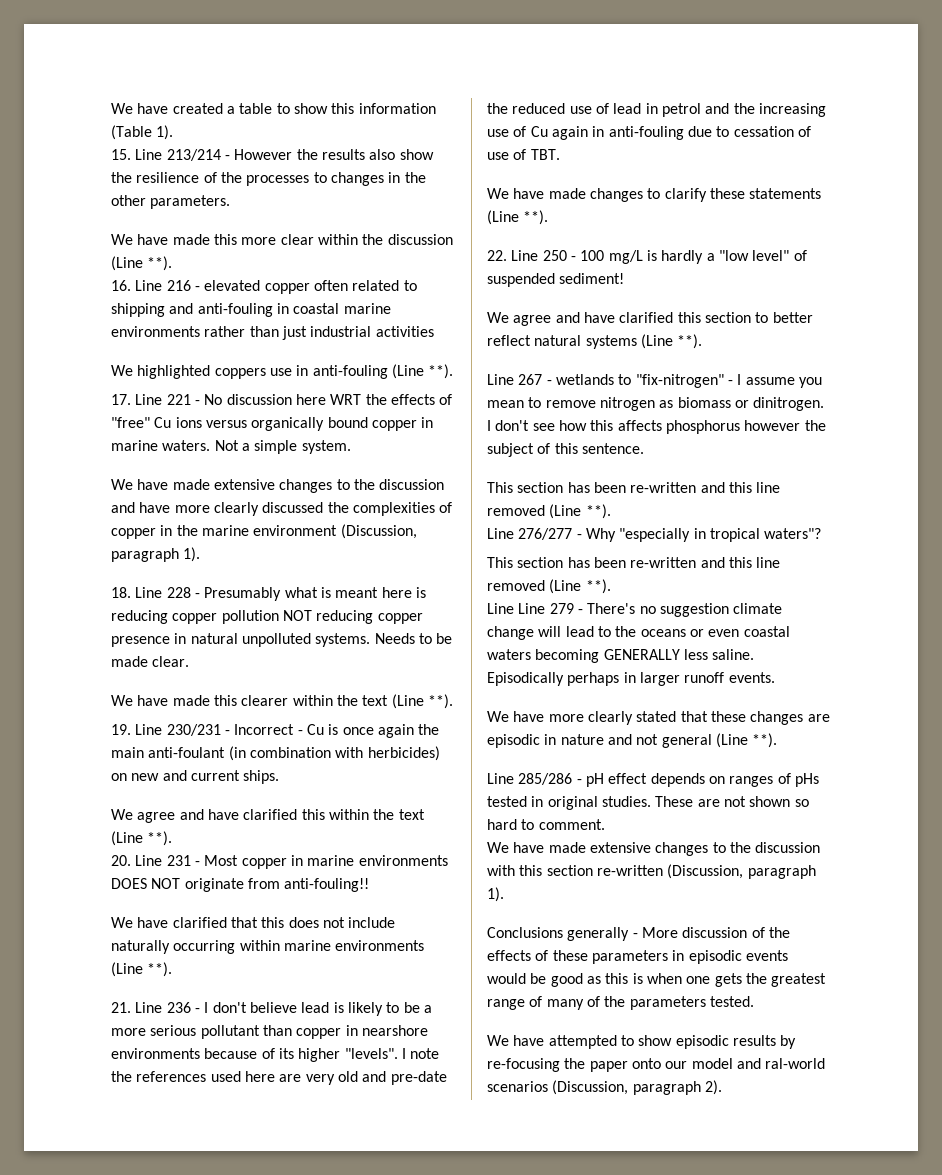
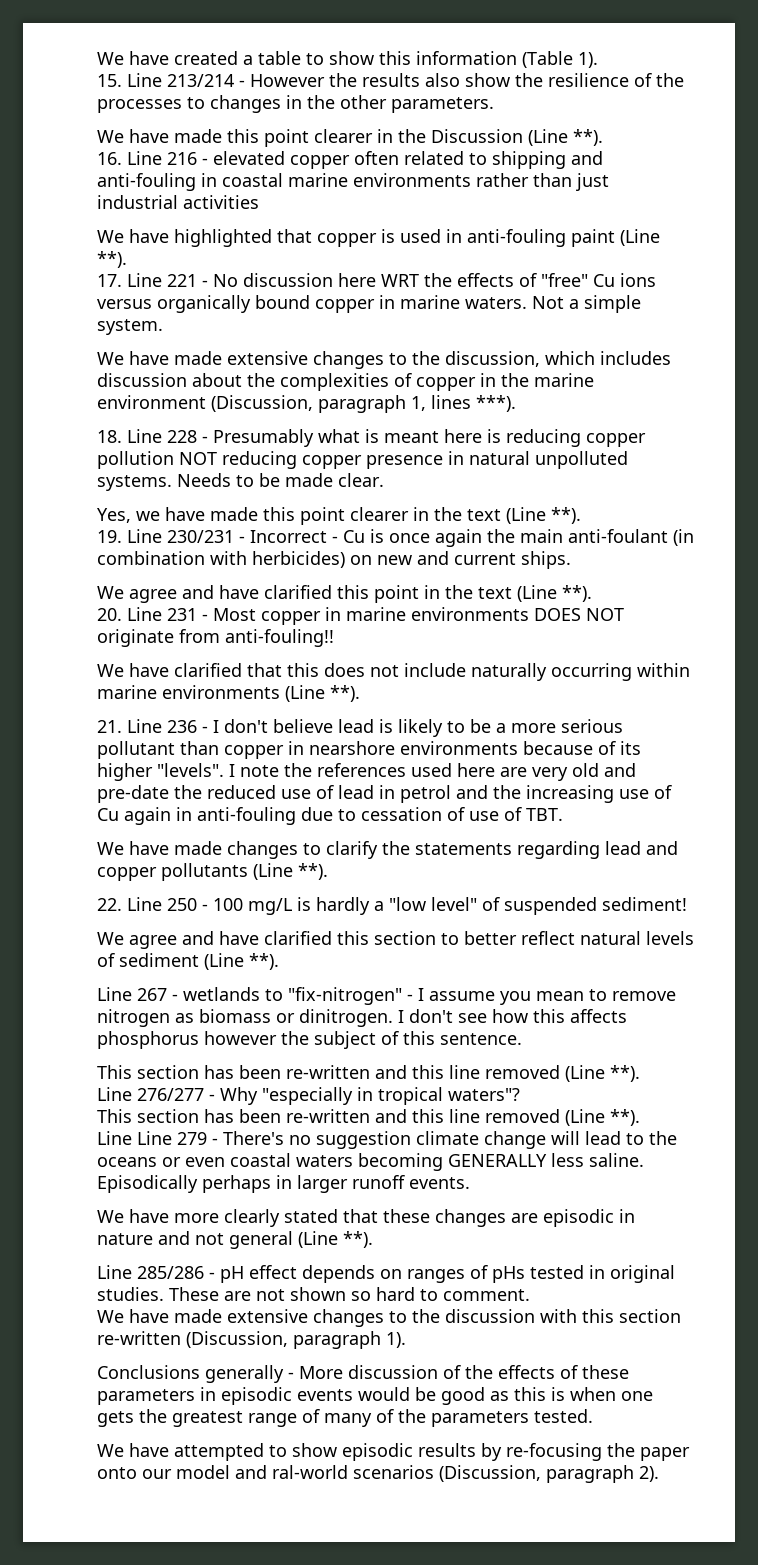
[241,234,453,245] more clear within the discussion -> [264,129,523,147] point clearer in the Discussion
[137,365,388,379] highlighted coppers use in anti-fouling -> [129,229,615,247] have highlighted that copper is used in anti-fouling paint
[379,479,445,490] [111,502,324,516] discussion and have more clearly discussed -> [445,351,671,367] [97,373,242,387] discussion, which includes discussion about
[183,547,201,562] 1). -> [411,395,516,412] 1, lines ***).
[111,695,333,706] We have made this clearer within -> [97,507,429,525] Yes, we have made this point clearer in
[328,809,369,820] within -> [374,585,440,603] point in
[709,188,822,199] these statements -> [382,841,678,859] [97,863,248,881] the statements regarding lead and copper pollutants
[585,335,637,349] systems -> [646,931,694,945] [97,953,199,967] levels of sediment

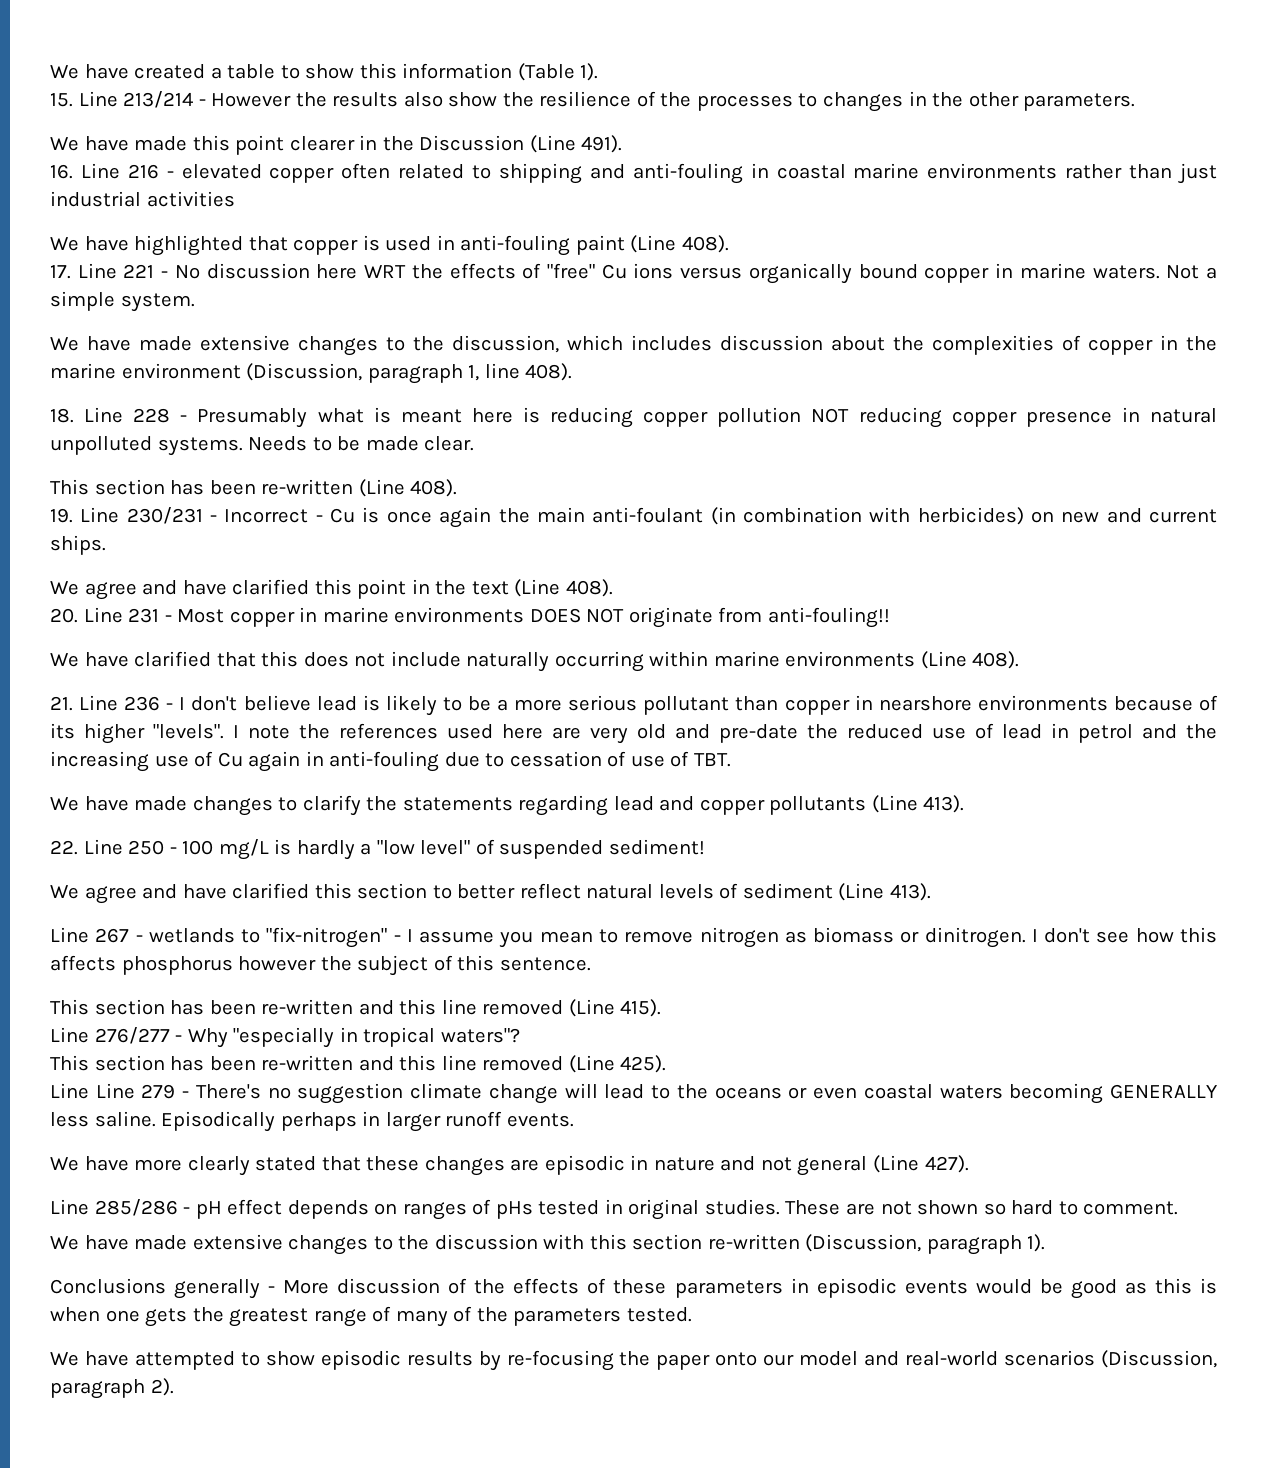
[573,129,603,146] **). -> [581,135,623,153] 491).
[97,251,127,268] **). -> [681,235,729,253] 408).
[431,395,516,412] lines ***). -> [484,363,573,381] line 408).
[97,507,581,525] Yes, we have made this point clearer in the text (Line **). -> [50,479,458,497] This section has been re-written (Line 408).
[562,585,592,602] **). -> [565,579,613,597] 408).
[330,685,360,702] **). -> [972,651,1020,669] 408).
[298,863,328,880] **). -> [923,795,965,813] 413).
[249,953,279,970] **). -> [890,883,932,901] 413).
[610,1065,640,1082] **). -> [620,999,662,1017] 415).
[610,1109,640,1126] **). -> [620,1055,667,1073] 425).
[343,1231,373,1248] **). -> [924,1155,969,1173] 427).
[272,1465,348,1479] ral-world -> [905,1351,999,1366] real-world

